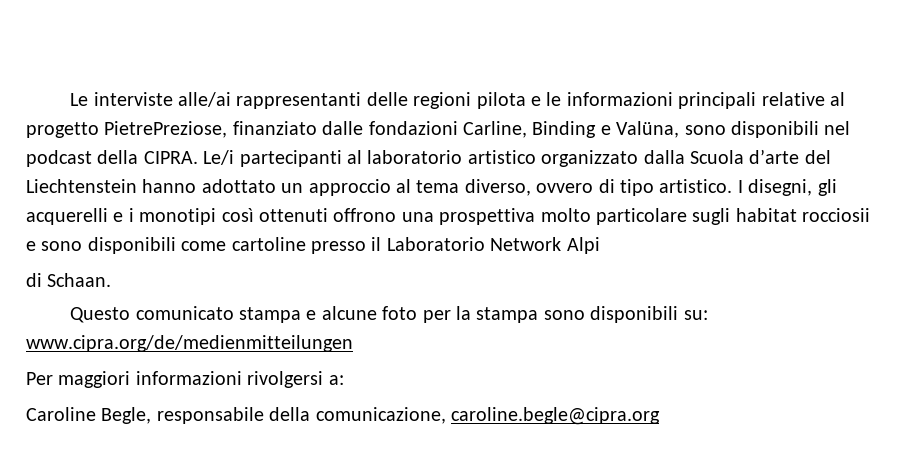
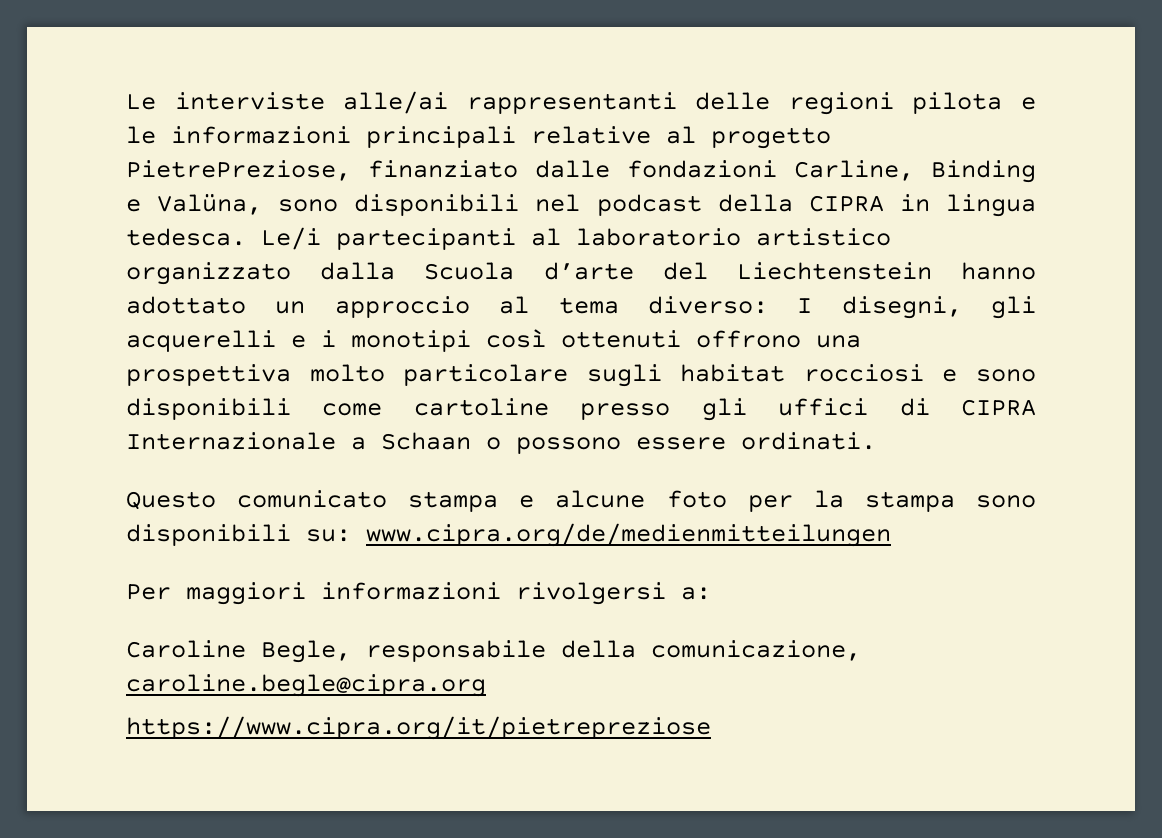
[143,151,198,164] CIPRA. -> [808,194,1036,217] [126,228,246,246] CIPRA in lingua tedesca.
[464,179,733,196] diverso, ovvero di tipo artistico. -> [647,296,768,314] diverso:
[802,208,871,222] rocciosii -> [803,364,924,382] rocciosi
[371,237,600,254] [26,273,112,287] il Laboratorio Network Alpi // di Schaan. -> [701,398,1036,421] [126,432,876,454] gli uffici di CIPRA Internazionale a Schaan o possono essere ordinati.
(660, 416) none -> [126,716,711,740] // https://www.cipra.org/it/pietrepreziose

